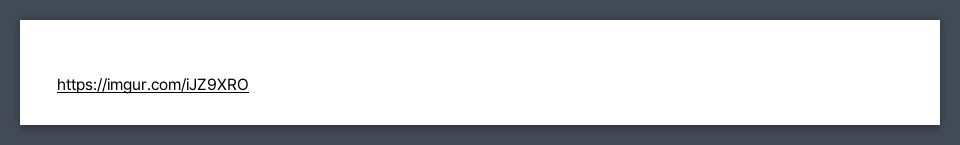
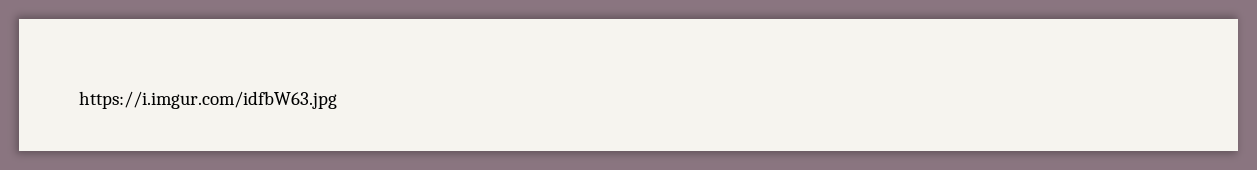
[57,78,249,94] https://imgur.com/iJZ9XRO -> [79,91,337,109] https://i.imgur.com/idfbW63.jpg

